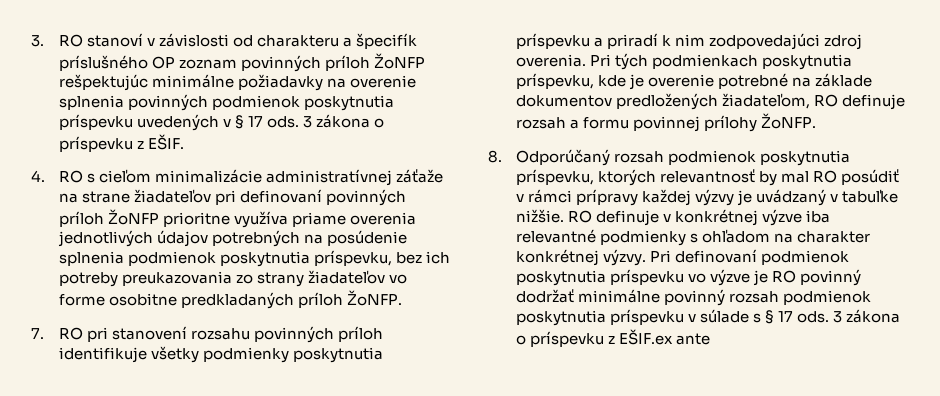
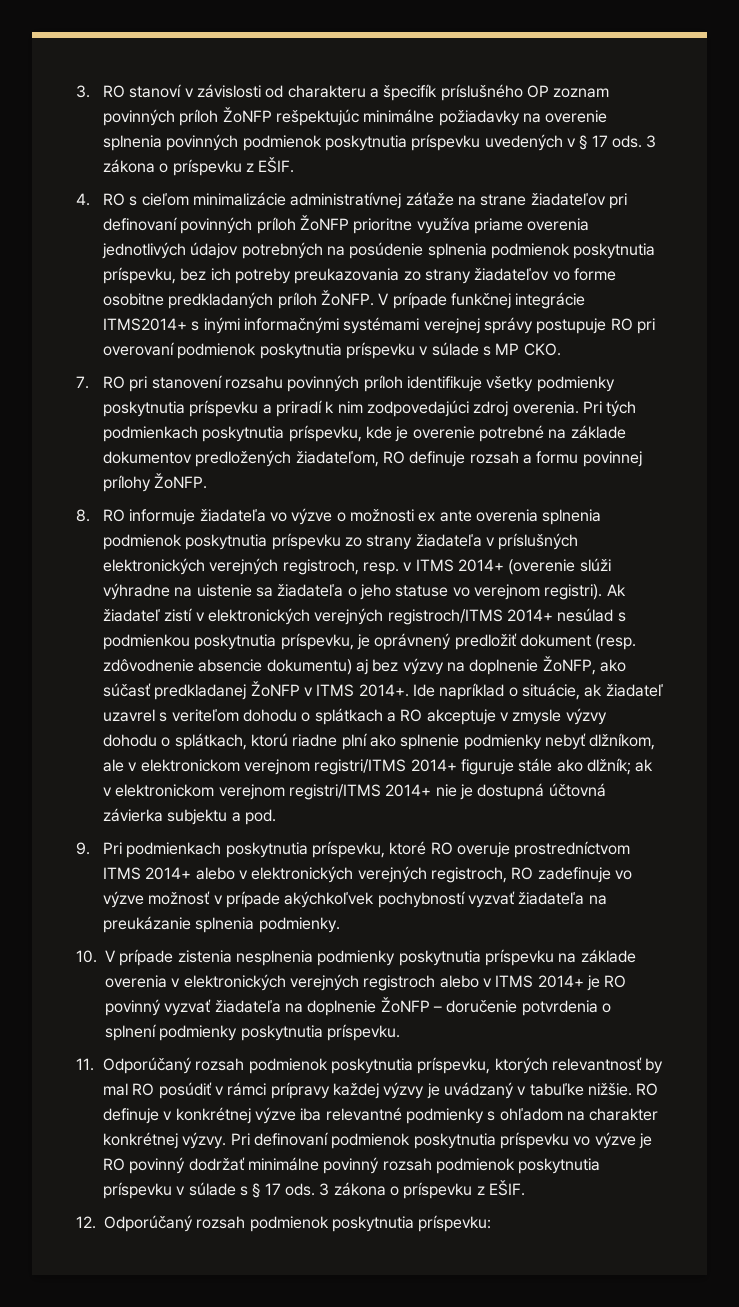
(402, 298) none -> [378,292,586,309] [103,317,655,334] [103,342,561,359] V prípade funkčnej integrácie ITMS2014+ s inými informačnými systémami verejnej správy postupuje RO pri overovaní podmienok poskytnutia príspevku v súlade s MP CKO.
(502, 156) none -> [103,508,602,525] [103,533,579,550] [103,558,611,575] [103,583,626,600] [103,608,626,625] [103,633,637,650] [103,656,626,675] [103,681,663,700] [103,708,607,725] [103,733,656,750] [103,758,654,775] [103,783,606,800] [103,808,277,825] [76,841,631,858] [103,866,632,883] [103,891,607,908] [103,916,340,933] [76,949,636,966] [105,974,627,991] [105,997,611,1016] [105,1024,400,1041] [76,1058,94,1071] RO informuje žiadateľa vo výzve o možnosti ex ante overenia splnenia podmienok poskytnutia príspevku zo strany žiadateľa v príslušných elektronických verejných registroch, resp. v ITMS 2014+ (overenie slúži výhradne na uistenie sa žiadateľa o jeho statuse vo verejnom registri). Ak žiadateľ zistí v elektronických verejných registroch/ITMS 2014+ nesúlad s podmienkou poskytnutia príspevku, je oprávnený predložiť dokument (resp. zdôvodnenie absencie dokumentu) aj bez výzvy na doplnenie ŽoNFP, ako súčasť predkladanej ŽoNFP v ITMS 2014+. Ide napríklad o situácie, ak žiadateľ uzavrel s veriteľom dohodu o splátkach a RO akceptuje v zmysle výzvy dohodu o splátkach, ktorú riadne plní ako splnenie podmienky nebyť dlžníkom, ale v elektronickom verejnom registri/ITMS 2014+ figuruje stále ako dlžník; ak v elektronickom verejnom registri/ITMS 2014+ nie je dostupná účtovná závierka subjektu a pod. // 9. Pri podmienkach poskytnutia príspevku, ktoré RO overuje prostredníctvom ITMS 2014+ alebo v elektronických verejných registroch, RO zadefinuje vo výzve možnosť v prípade akýchkoľvek pochybností vyzvať žiadateľa na preukázanie splnenia podmienky. // 10. V prípade zistenia nesplnenia podmienky poskytnutia príspevku na základe overenia v elektronických verejných registroch alebo v ITMS 2014+ je RO povinný vyzvať žiadateľa na doplnenie ŽoNFP – doručenie potvrdenia o splnení podmienky poskytnutia príspevku. // 11.
[618,329,710,345] EŠIF.ex ante -> [488,1180,525,1196] [76,1215,492,1232] EŠIF. // 12. Odporúčaný rozsah podmienok poskytnutia príspevku:

